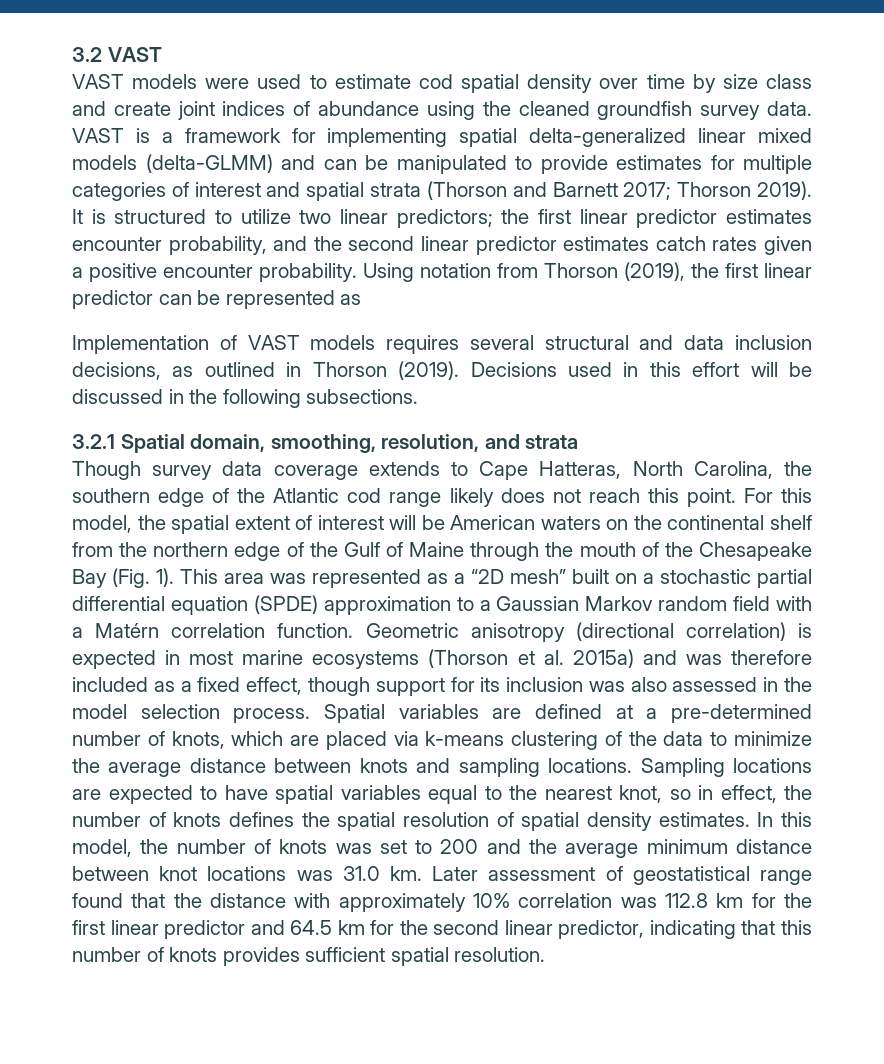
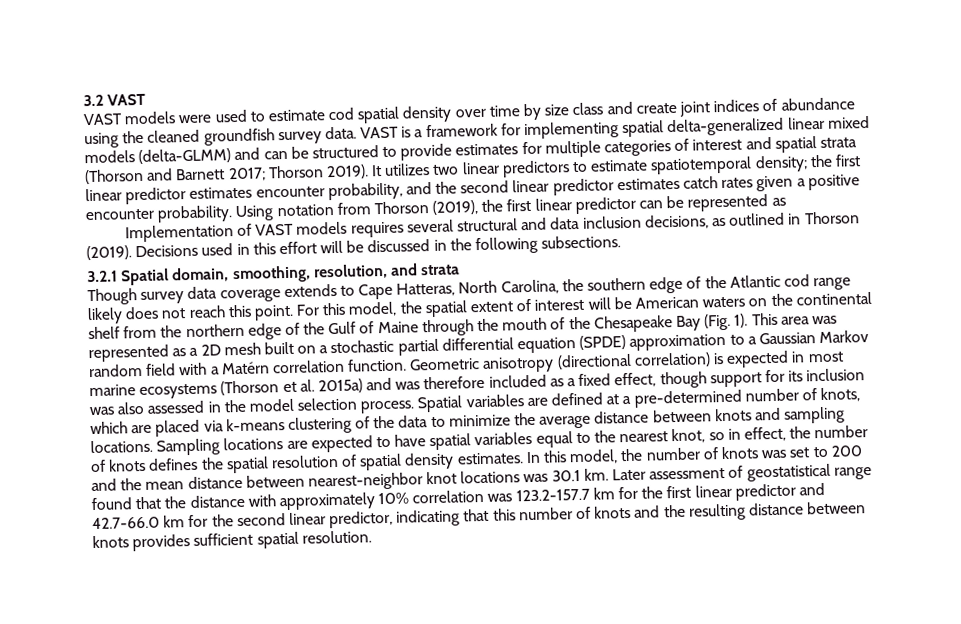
[396,155,507,174] manipulated -> [311,145,379,159] structured
[91,209,493,228] is structured to utilize two linear predictors; -> [384,155,808,178] utilizes two linear predictors to estimate spatiotemporal density;
[471,569,566,584] “2D mesh” -> [200,342,261,356] 2D mesh
[565,839,812,858] [72,866,149,881] average minimum distance between -> [145,472,423,491] mean distance between nearest-neighbor
[342,866,380,881] 31.0 -> [551,469,581,482] 30.1
[665,893,708,908] 112.8 -> [515,488,590,502] 123.2-157.7
[290,920,333,935] 64.5 -> [92,516,160,530] 42.7-66.0
(218, 954) none -> [634,501,867,521] [92,535,129,549] and the resulting distance between knots

